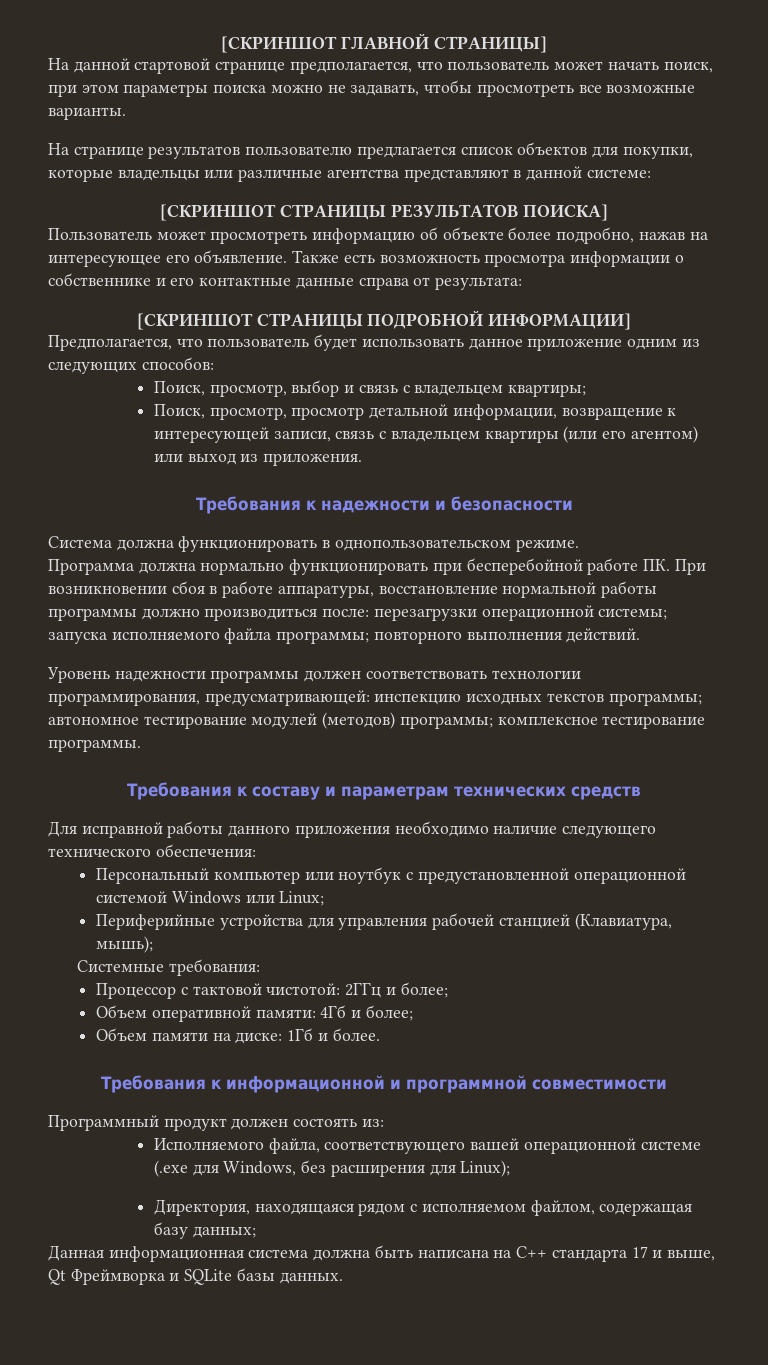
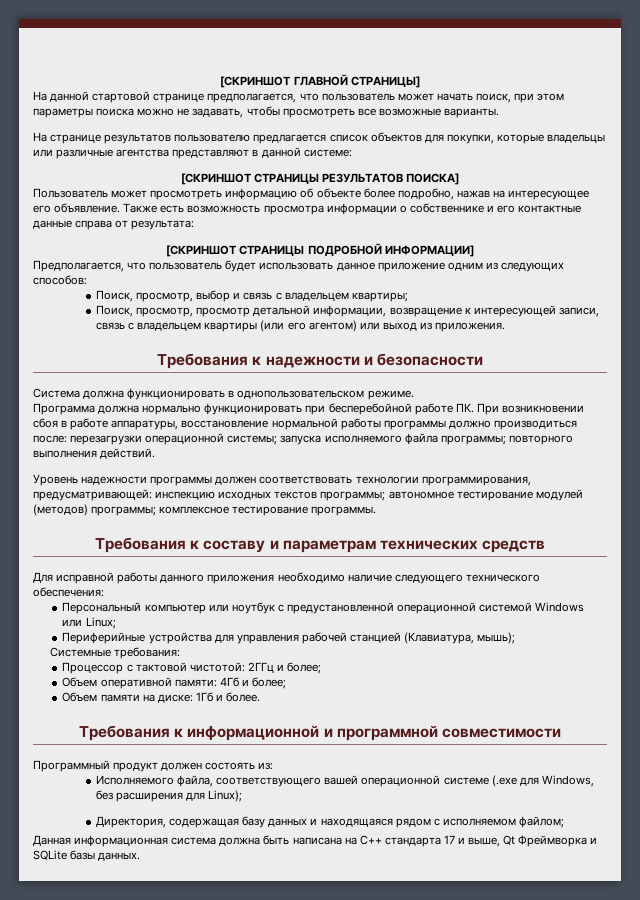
[254,1200,693,1216] [154,1222,256,1239] находящаяся рядом с исполняемом файлом, содержащая базу данных; -> [169,816,564,828] содержащая базу данных и находящаяся рядом с исполняемом файлом;

